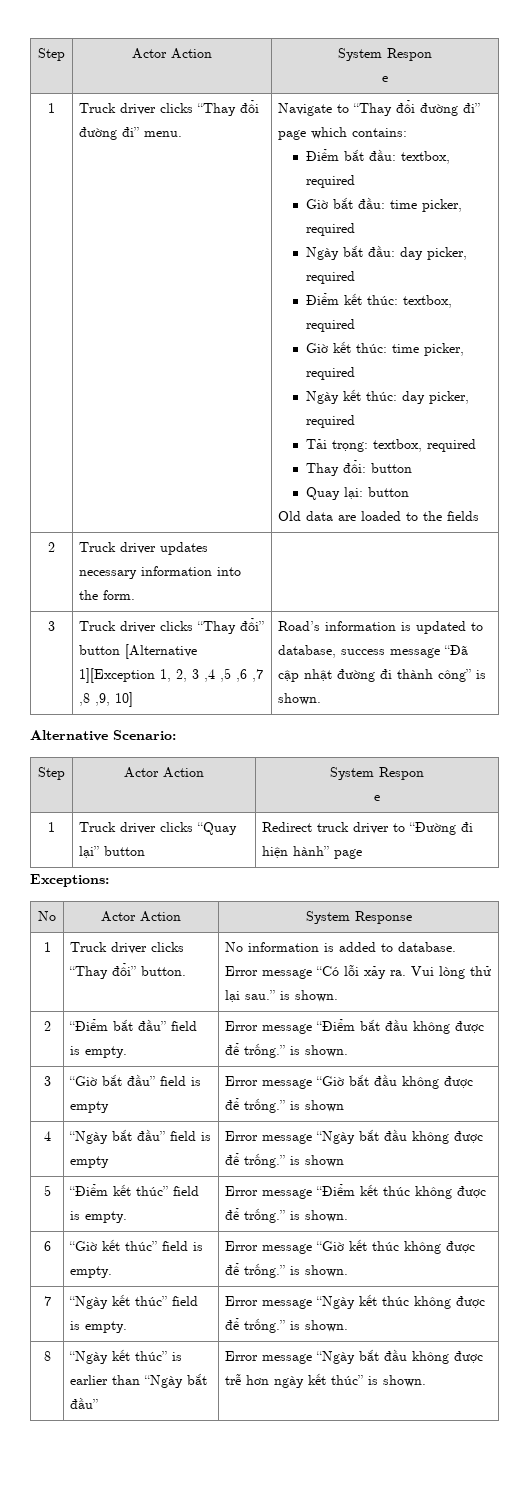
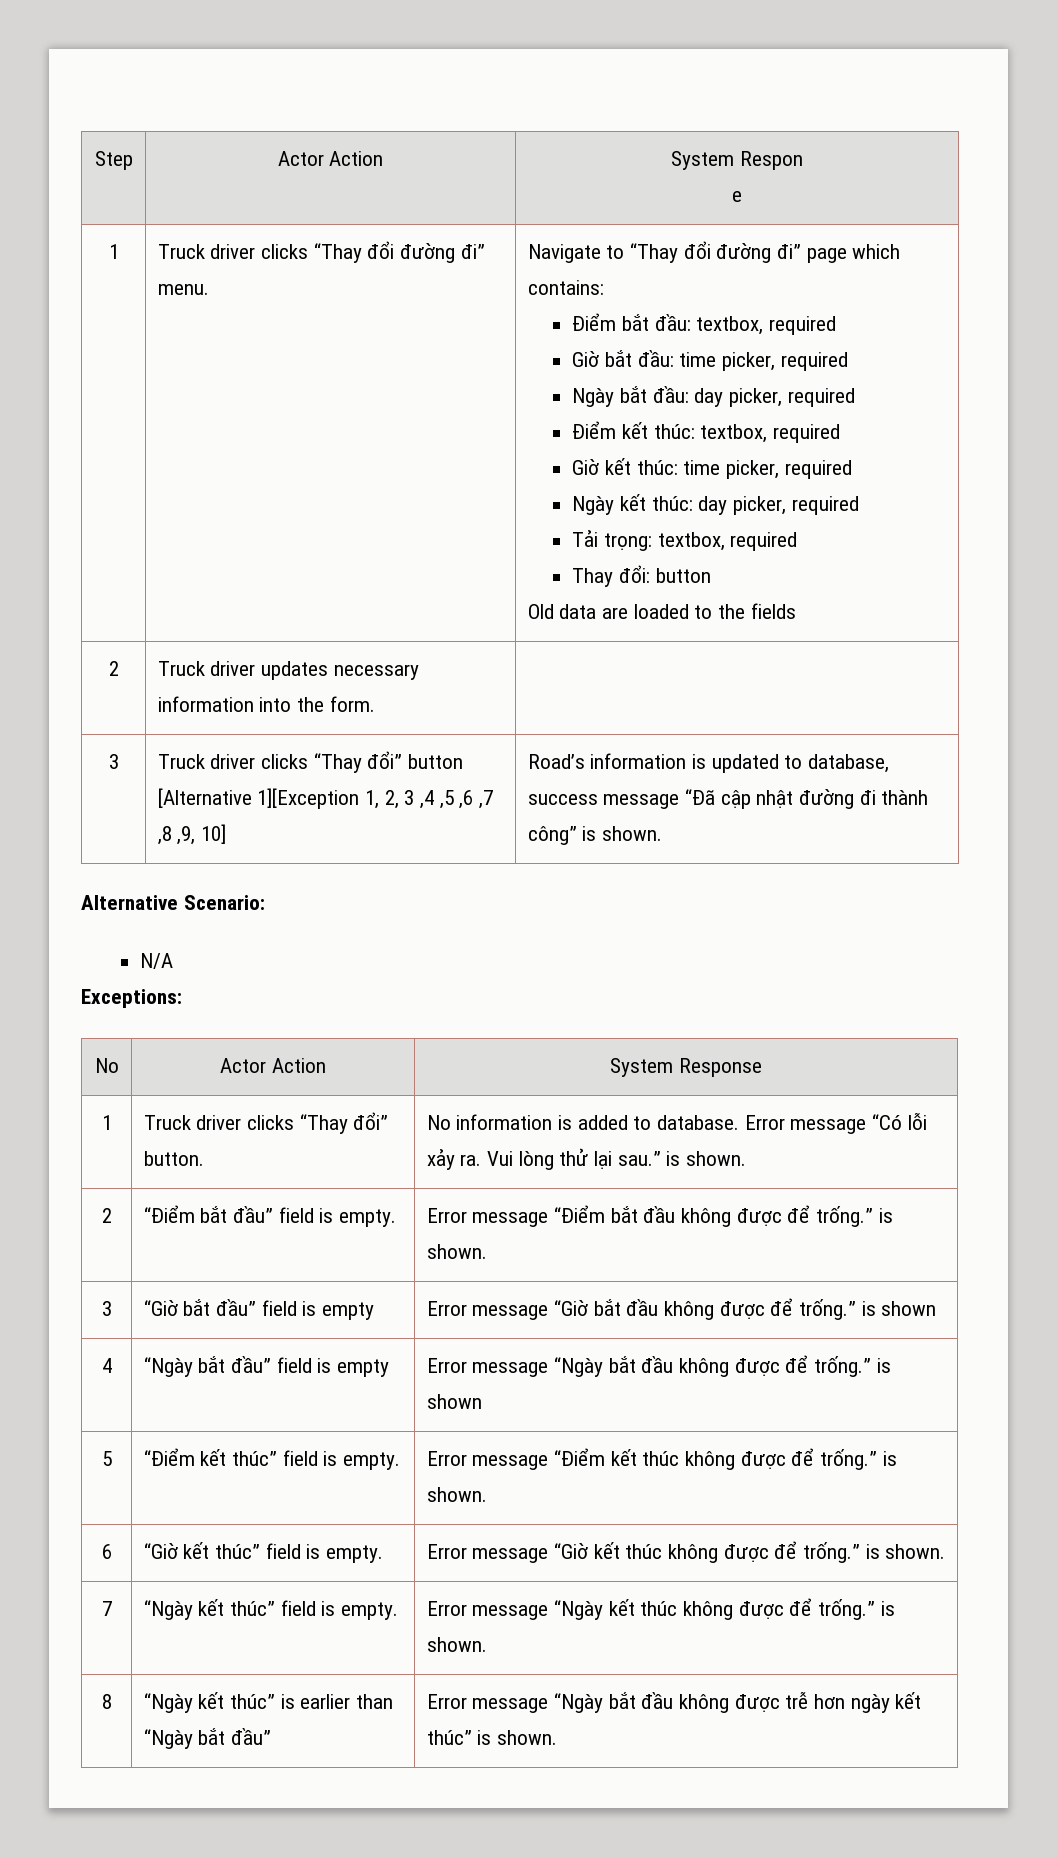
[305,487,409,500] // Quay lại: button -> (711, 575) none
[38,767,65,780] [124,767,204,778] [330,767,424,780] [374,795,380,801] [48,822,55,832] [79,822,238,835] [79,846,146,858] [262,822,474,835] [262,846,363,859] // Step | Actor Action | System Respon // e // 1 | Truck driver clicks “Quay lại” button | Redirect truck driver to “Đường đi hiện hành” page -> [140,953,174,969] // N/A

